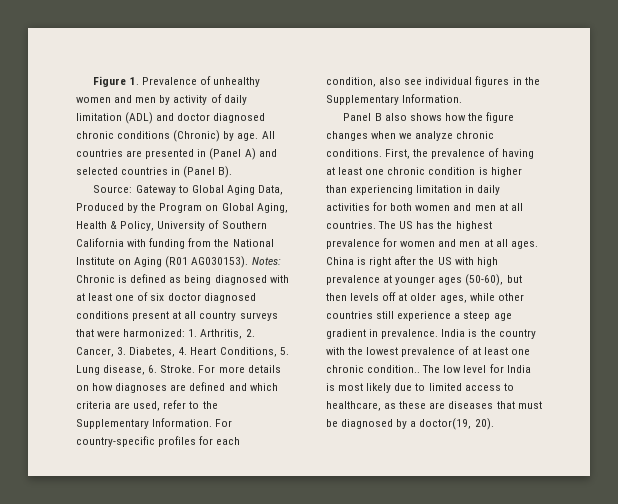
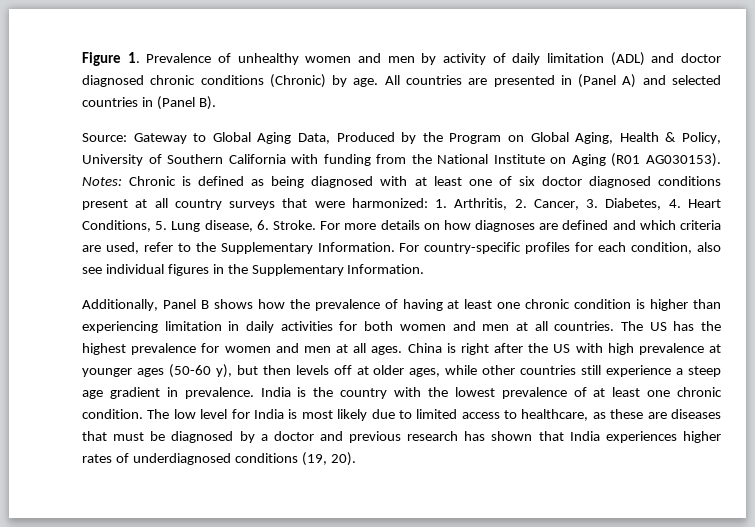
(463, 98) none -> [82,299,158,311] Additionally,
[384,113,407,121] also -> (209, 304) none
[486,112,515,123] [326,131,495,141] [326,149,429,159] figure changes when we analyze chronic conditions. First, the -> (310, 304) none
[465,274,504,286] (50-60), -> [168,364,232,378] (50-60 y),
[367,365,421,373] condition.. -> [82,409,143,419] condition.
[419,418,472,430] doctor(19, -> [273,431,721,443] [82,452,327,466] doctor and previous research has shown that India experiences higher rates of underdiagnosed conditions (19,

